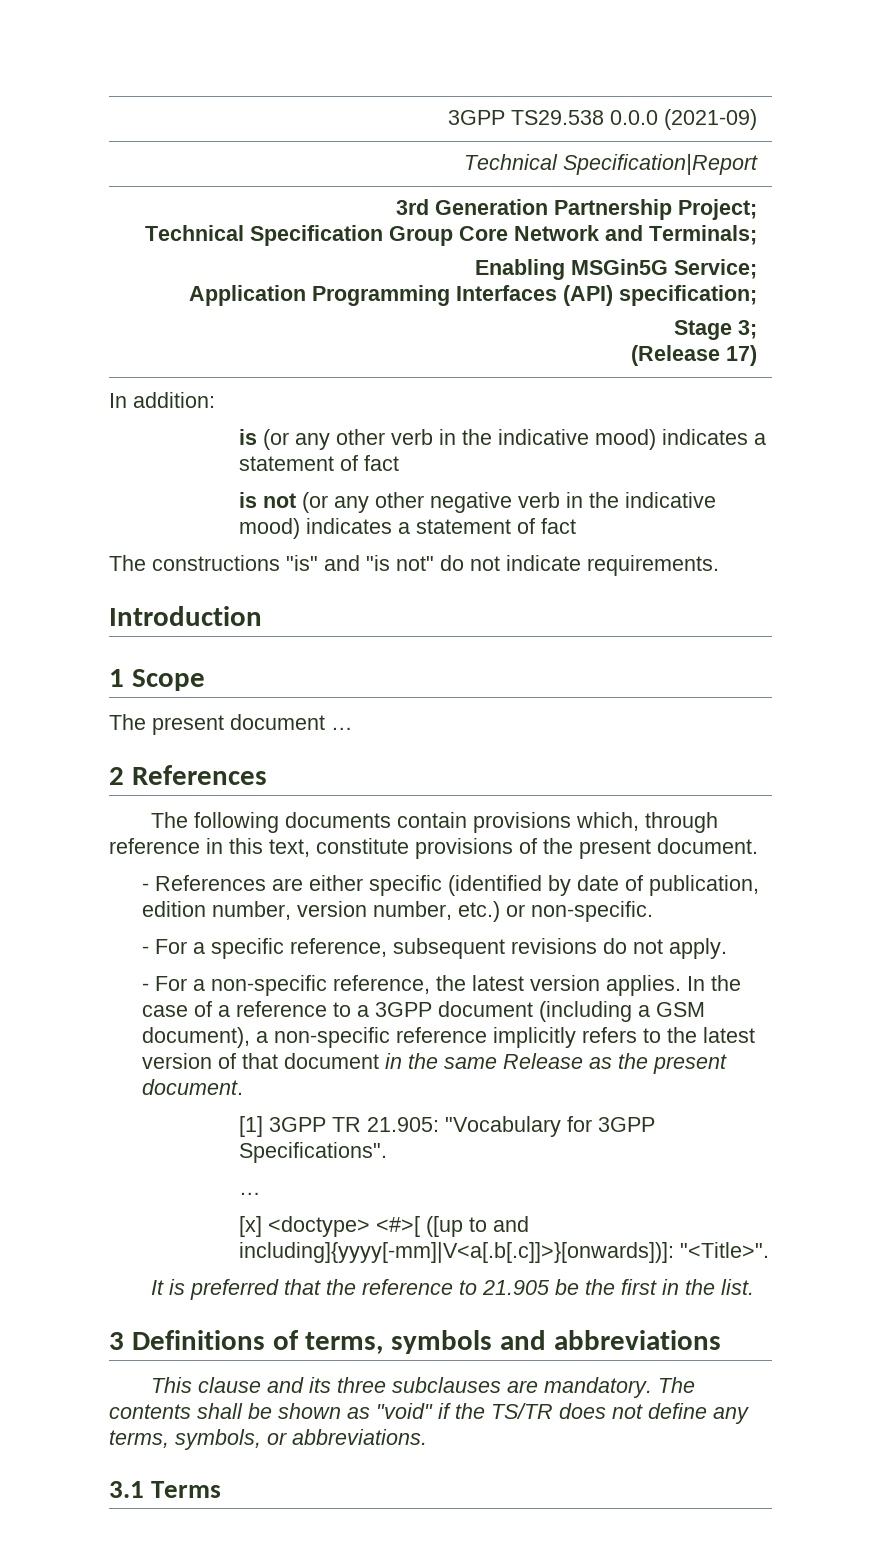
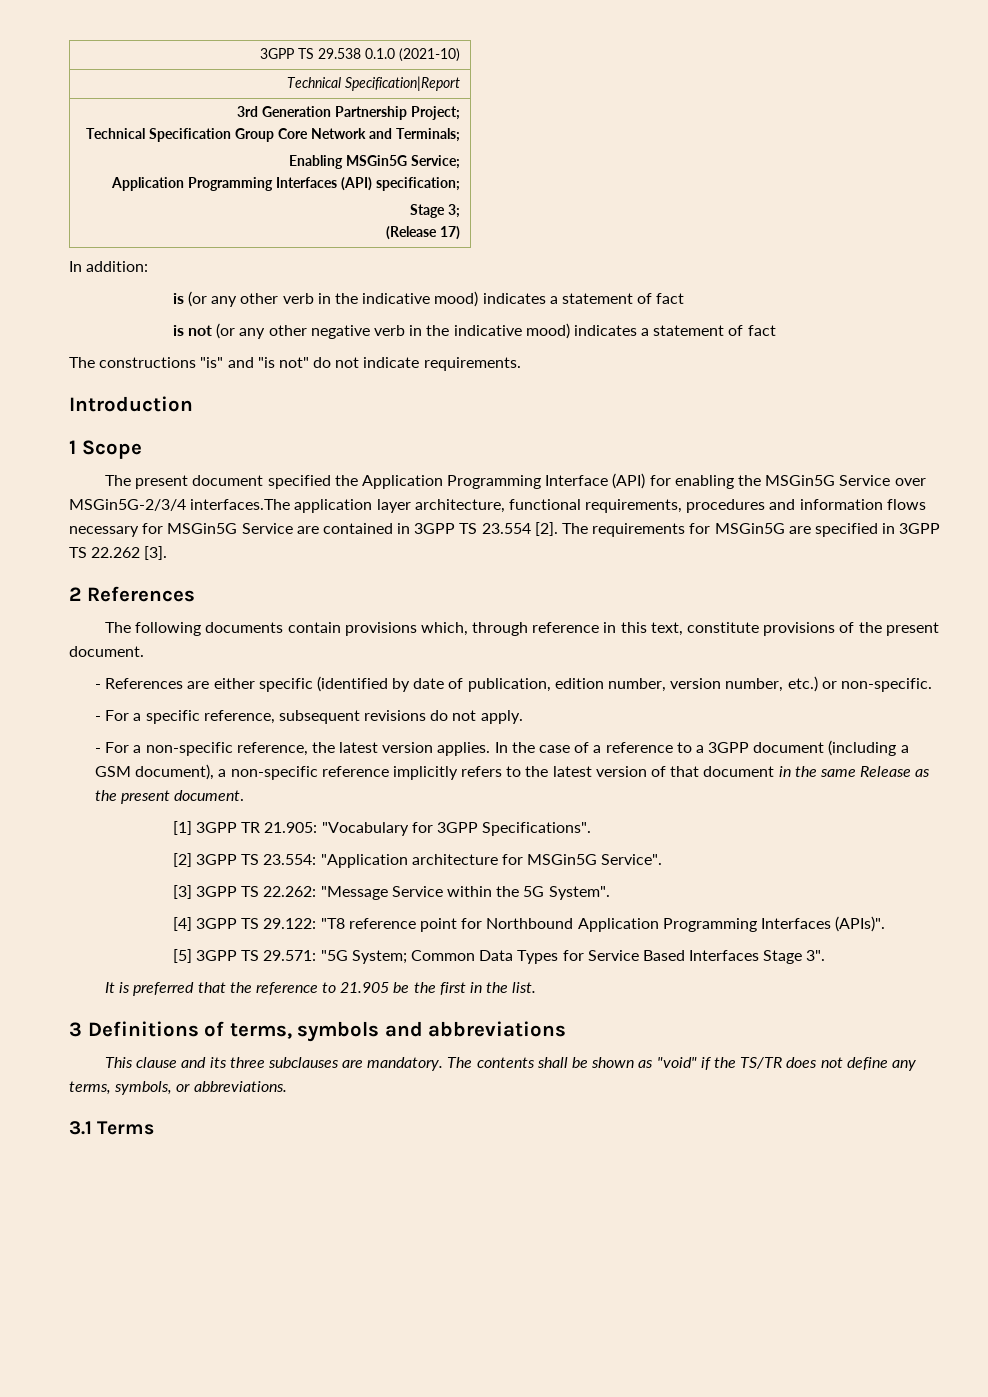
[448,109,758,130] 3GPP TS29.538 0.0.0 (2021-09) -> [260,48,461,62] 3GPP TS 29.538 0.1.0 (2021-10)
[331,727,353,730] … -> [267,473,926,489] [69,499,926,513] [69,522,941,537] [69,546,168,560] specified the Application Programming Interface (API) for enabling the MSGin5G Service over MSGin5G-2/3/4 interfaces.The application layer architecture, functional requirements, procedures and information flows necessary for MSGin5G Service are contained in 3GPP TS 23.554 [2]. The requirements for MSGin5G are specified in 3GPP TS 22.262 [3].
[239,1192,262,1195] [239,1216,530,1237] [239,1242,770,1263] … // [x] <doctype> <#>[ ([up to and including]{yyyy[-mm]|V<a[.b[.c]]>}[onwards])]: "<Title>". -> [172,853,663,868] [172,885,610,900] [172,916,886,932] [172,949,826,964] [2] 3GPP TS 23.554: "Application architecture for MSGin5G Service". // [3] 3GPP TS 22.262: "Message Service within the 5G System". // [4] 3GPP TS 29.122: "T8 reference point for Northbound Application Programming Interfaces (APIs)". // [5] 3GPP TS 29.571: "5G System; Common Data Types for Service Based Interfaces Stage 3".

